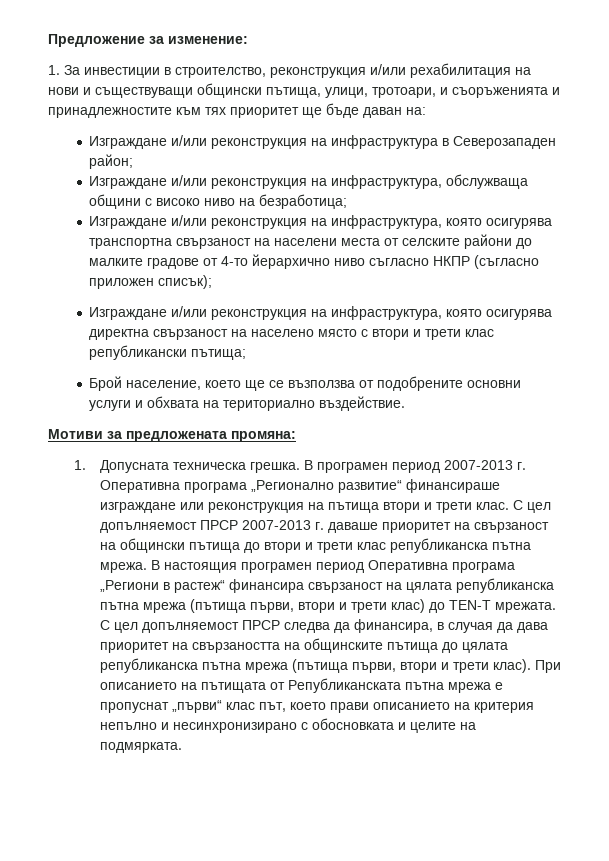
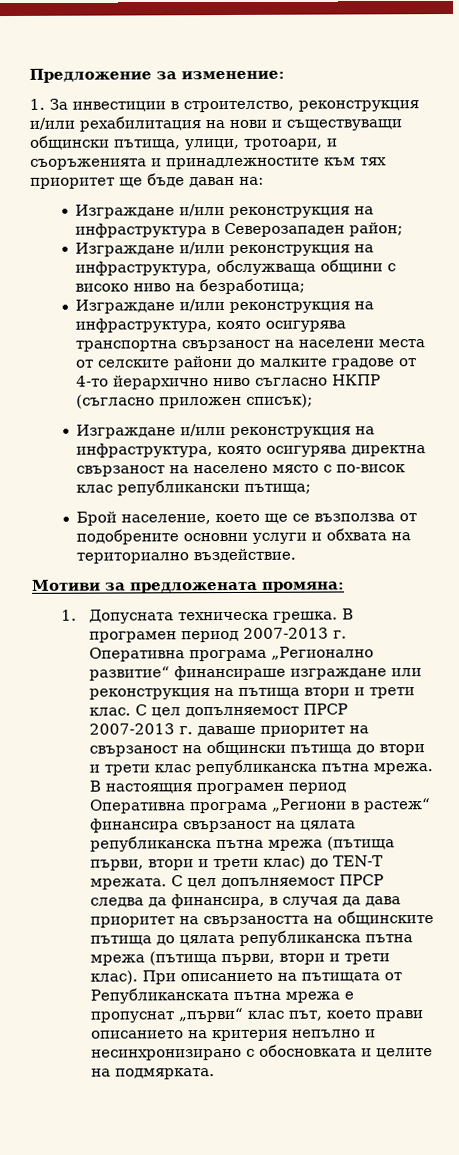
[372,329,462,340] втори и трети -> [336,464,407,473] по-висок

